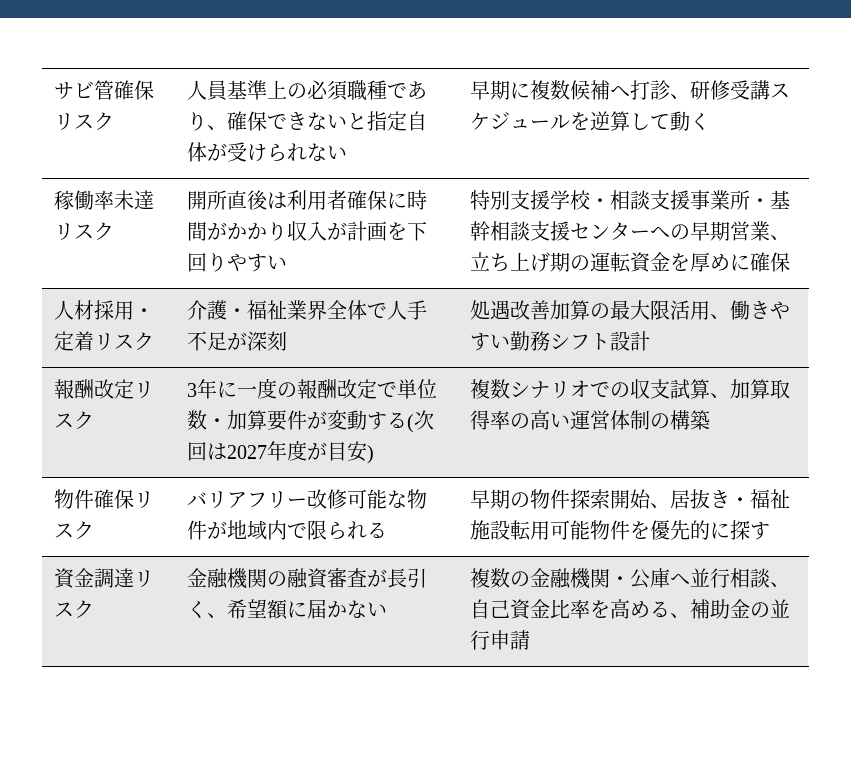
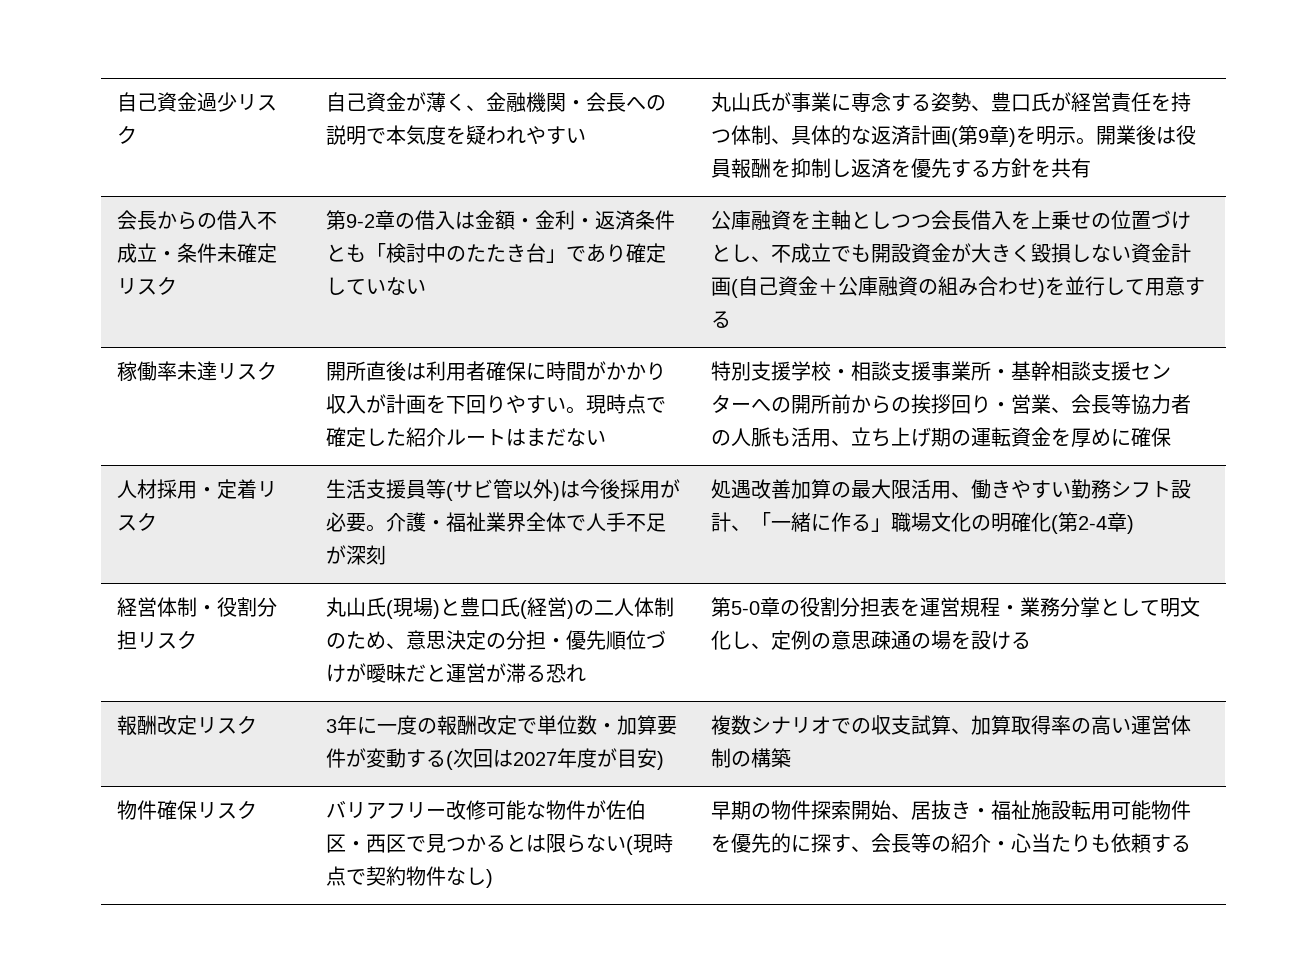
[54,80,155,100] [54,112,115,130] [187,80,428,101] [187,111,428,131] [187,142,348,162] [470,80,791,100] [470,111,711,131] サビ管確保リスク | 人員基準上の必須職種であり、確保できないと指定自体が受けられない | 早期に複数候補へ打診、研修受講スケジュールを逆算して動く -> [116,92,277,112] [116,125,137,144] [325,92,666,112] [325,125,586,145] [710,92,1191,112] [710,125,1196,147] [710,158,1091,179] [116,210,277,230] [116,243,277,263] [116,276,177,295] [325,210,675,230] [325,243,666,263] [325,277,426,295] [710,210,1191,230] [710,243,1191,263] [710,276,1205,298] [710,311,731,328] 自己資金過少リスク | 自己資金が薄く、金融機関・会長への説明で本気度を疑われやすい | 丸山氏が事業に専念する姿勢、豊口氏が経営責任を持つ体制、具体的な返済計画(第9章)を明示。開業後は役員報酬を抑制し返済を優先する方針を共有 // 会長からの借入不成立・条件未確定リスク | 第9-2章の借入は金額・金利・返済条件とも「検討中のたたき台」であり確定していない | 公庫融資を主軸としつつ会長借入を上乗せの位置づけとし、不成立でも開設資金が大きく毀損しない資金計画(自己資金＋公庫融資の組み合わせ)を並行して用意する
(288, 262) none -> [565,394,666,414] [325,427,606,447] 。現時点で確定した紹介ルートはまだない
[690,221,771,241] 早期営業 -> [790,394,1191,415] [710,427,831,447] 開所前からの挨拶回り・営業、会長等協力者の人脈も活用
(155, 341) none -> [325,479,680,501] [325,512,386,532] 生活支援員等(サビ管以外)は今後採用が必要。
(651, 341) none -> [730,512,1134,534] [116,597,277,617] [116,630,197,650] [325,597,674,619] [325,630,666,650] [325,663,586,683] [710,597,1200,617] [710,630,1031,650] 、「一緒に作る」職場文化の明確化(第2-4章) // 経営体制・役割分担リスク | 丸山氏(現場)と豊口氏(経営)の二人体制のため、意思決定の分担・優先順位づけが曖昧だと運営が滞る恐れ | 第5-0章の役割分担表を運営規程・業務分掌として明文化し、定例の意思疎通の場を設ける
[227,520,388,540] 地域内で限られる -> [605,800,646,820] [325,833,673,855] [325,866,493,888] 佐伯区・西区で見つかるとは限らない(現時点で契約物件なし)
[54,568,155,589] [54,600,95,618] [187,568,428,589] [187,599,388,620] [470,568,791,589] [470,599,791,620] [470,630,531,650] // 資金調達リスク | 金融機関の融資審査が長引く、希望額に届かない | 複数の金融機関・公庫へ並行相談、自己資金比率を高める、補助金の並行申請 -> [850,833,1191,853] 、会長等の紹介・心当たりも依頼する

